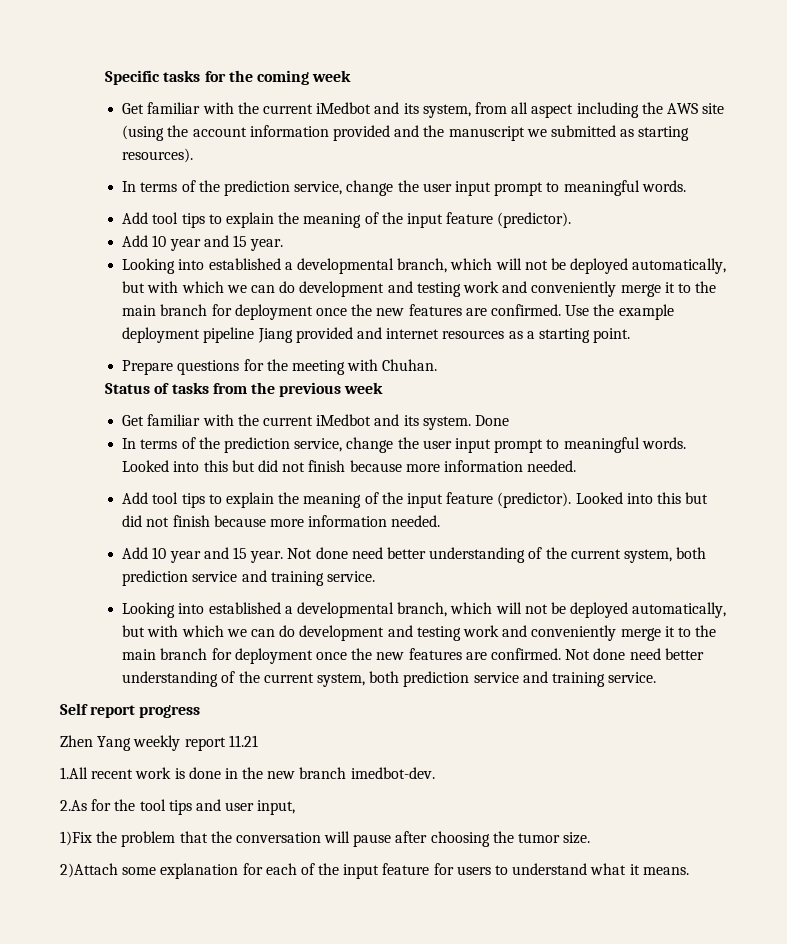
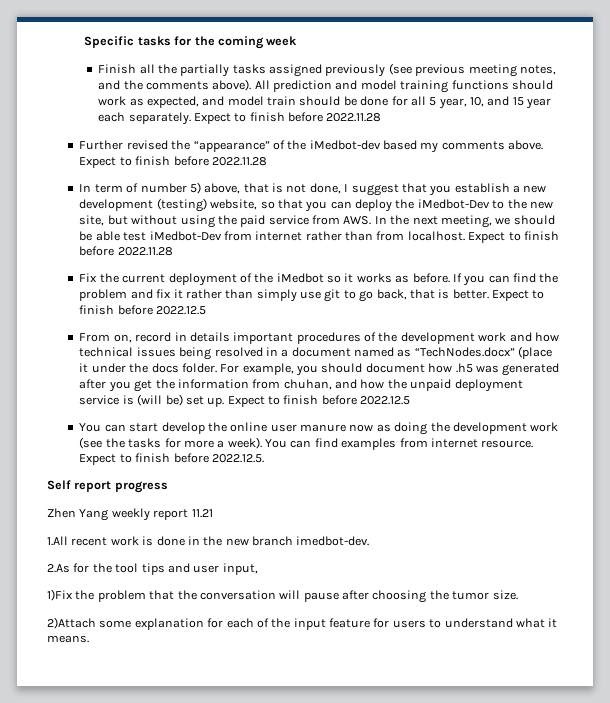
[122,102,725,118] [122,125,690,141] [122,148,194,163] [122,180,686,196] [122,212,572,228] [122,235,284,251] [122,258,727,274] [122,281,717,297] [122,304,674,320] [122,327,631,343] [122,359,438,375] [105,382,384,397] [122,414,509,430] [122,437,686,453] [122,460,577,472] [122,492,709,508] [122,515,441,527] [122,547,707,563] [122,570,376,586] [122,602,727,618] [122,625,717,641] [122,648,704,664] [122,671,657,687] Get familiar with the current iMedbot and its system, from all aspect including the AWS site (using the account information provided and the manuscript we submitted as starting resources). // In terms of the prediction service, change the user input prompt to meaningful words. // Add tool tips to explain the meaning of the input feature (predictor). // Add 10 year and 15 year. // Looking into established a developmental branch, which will not be deployed automatically, but with which we can do development and testing work and conveniently merge it to the main branch for deployment once the new features are confirmed. Use the example deployment pipeline Jiang provided and internet resources as a starting point. // Prepare questions for the meeting with Chuhan. // Status of tasks from the previous week // Get familiar with the current iMedbot and its system. Done // In terms of the prediction service, change the user input prompt to meaningful words. Looked into this but did not finish because more information needed. // Add tool tips to explain the meaning of the input feature (predictor). Looked into this but did not finish because more information needed. // Add 10 year and 15 year. Not done need better understanding of the current system, both prediction service and training service. // Looking into established a developmental branch, which will not be deployed automatically, but with which we can do development and testing work and conveniently merge it to the main branch for deployment once the new features are confirmed. Not done need better understanding of the current system, both prediction service and training service. -> [98,63,556,77] [98,79,553,93] [98,96,552,109] [98,112,382,125] [79,140,544,153] [79,156,267,168] [79,182,547,196] [79,198,553,212] [79,215,555,228] [79,231,559,243] [79,246,173,256] [79,273,559,286] [79,289,545,302] [79,305,207,315] [79,332,559,344] [79,346,553,360] [79,363,560,376] [79,379,523,392] [79,394,411,407] [79,422,559,435] [79,437,534,450] [79,453,264,465] Finish all the partially tasks assigned previously (see previous meeting notes, and the comments above). All prediction and model training functions should work as expected, and model train should be done for all 5 year, 10, and 15 year each separately. Expect to finish before 2022.11.28 // Further revised the “appearance” of the iMedbot-dev based my comments above. Expect to finish before 2022.11.28 // In term of number 5) above, that is not done, I suggest that you establish a new development (testing) website, so that you can deploy the iMedbot-Dev to the new site, but without using the paid service from AWS. In the next meeting, we should be able test iMedbot-Dev from internet rather than from localhost. Expect to finish before 2022.11.28 // Fix the current deployment of the iMedbot so it works as before. If you can find the problem and fix it rather than simply use git to go back, that is better. Expect to finish before 2022.12.5 // From on, record in details important procedures of the development work and how technical issues being resolved in a document named as “TechNodes.docx” (place it under the docs folder. For example, you should document how .h5 was generated after you get the information from chuhan, and how the unpaid deployment service is (will be) set up. Expect to finish before 2022.12.5 // You can start develop the online user manure now as doing the development work (see the tasks for more a week). You can find examples from internet resource. Expect to finish before 2022.12.5.

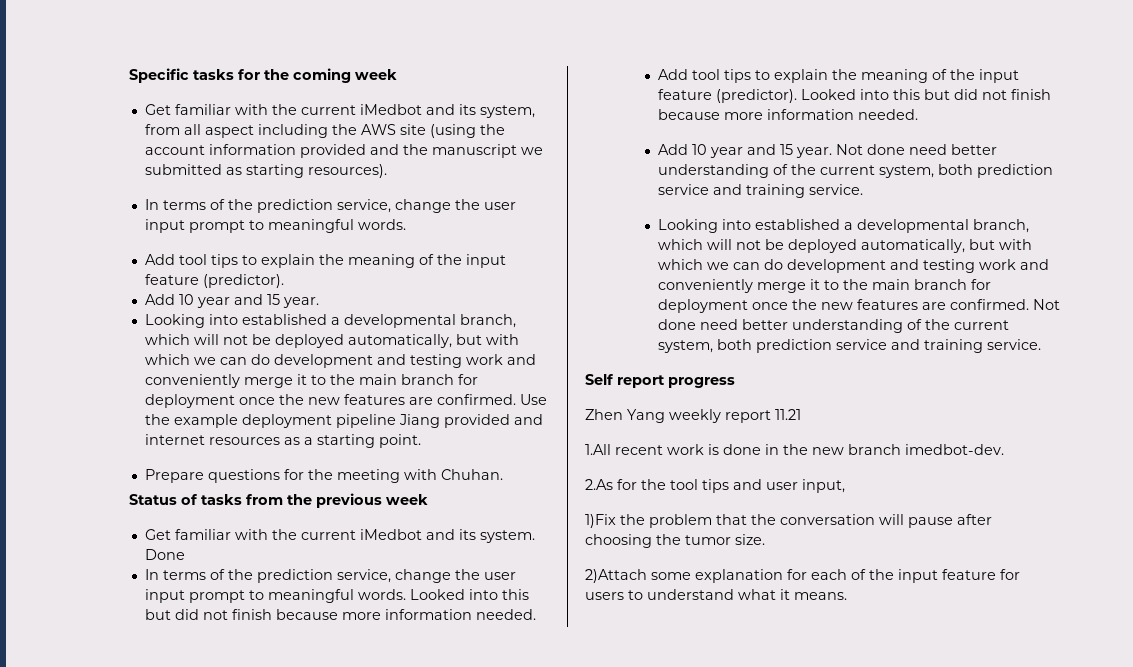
[98,63,556,77] [98,79,553,93] [98,96,552,109] [98,112,382,125] [79,140,544,153] [79,156,267,168] [79,182,547,196] [79,198,553,212] [79,215,555,228] [79,231,559,243] [79,246,173,256] [79,273,559,286] [79,289,545,302] [79,305,207,315] [79,332,559,344] [79,346,553,360] [79,363,560,376] [79,379,523,392] [79,394,411,407] [79,422,559,435] [79,437,534,450] [79,453,264,465] Finish all the partially tasks assigned previously (see previous meeting notes, and the comments above). All prediction and model training functions should work as expected, and model train should be done for all 5 year, 10, and 15 year each separately. Expect to finish before 2022.11.28 // Further revised the “appearance” of the iMedbot-dev based my comments above. Expect to finish before 2022.11.28 // In term of number 5) above, that is not done, I suggest that you establish a new development (testing) website, so that you can deploy the iMedbot-Dev to the new site, but without using the paid service from AWS. In the next meeting, we should be able test iMedbot-Dev from internet rather than from localhost. Expect to finish before 2022.11.28 // Fix the current deployment of the iMedbot so it works as before. If you can find the problem and fix it rather than simply use git to go back, that is better. Expect to finish before 2022.12.5 // From on, record in details important procedures of the development work and how technical issues being resolved in a document named as “TechNodes.docx” (place it under the docs folder. For example, you should document how .h5 was generated after you get the information from chuhan, and how the unpaid deployment service is (will be) set up. Expect to finish before 2022.12.5 // You can start develop the online user manure now as doing the development work (see the tasks for more a week). You can find examples from internet resource. Expect to finish before 2022.12.5. -> [145,104,536,118] [145,124,506,138] [145,144,544,158] [145,164,388,178] [145,199,517,213] [145,219,407,233] [145,254,507,268] [145,274,285,288] [145,294,320,308] [145,314,517,328] [145,334,520,348] [145,354,537,368] [145,374,479,388] [145,394,548,408] [145,414,544,428] [145,434,422,448] [145,469,504,483] [129,493,429,508] [145,529,536,543] [145,549,186,560] [145,569,517,583] [145,589,530,603] [145,609,537,620] [658,69,1020,83] [658,89,1052,103] [658,109,919,120] [658,144,998,158] [658,164,1054,178] [658,184,864,198] [658,219,1030,233] [658,239,1033,253] [658,259,1050,273] [658,279,992,293] [658,299,1061,313] [658,319,1010,333] [658,339,1042,353] Get familiar with the current iMedbot and its system, from all aspect including the AWS site (using the account information provided and the manuscript we submitted as starting resources). // In terms of the prediction service, change the user input prompt to meaningful words. // Add tool tips to explain the meaning of the input feature (predictor). // Add 10 year and 15 year. // Looking into established a developmental branch, which will not be deployed automatically, but with which we can do development and testing work and conveniently merge it to the main branch for deployment once the new features are confirmed. Use the example deployment pipeline Jiang provided and internet resources as a starting point. // Prepare questions for the meeting with Chuhan. // Status of tasks from the previous week // Get familiar with the current iMedbot and its system. Done // In terms of the prediction service, change the user input prompt to meaningful words. Looked into this but did not finish because more information needed. // Add tool tips to explain the meaning of the input feature (predictor). Looked into this but did not finish because more information needed. // Add 10 year and 15 year. Not done need better understanding of the current system, both prediction service and training service. // Looking into established a developmental branch, which will not be deployed automatically, but with which we can do development and testing work and conveniently merge it to the main branch for deployment once the new features are confirmed. Not done need better understanding of the current system, both prediction service and training service.

